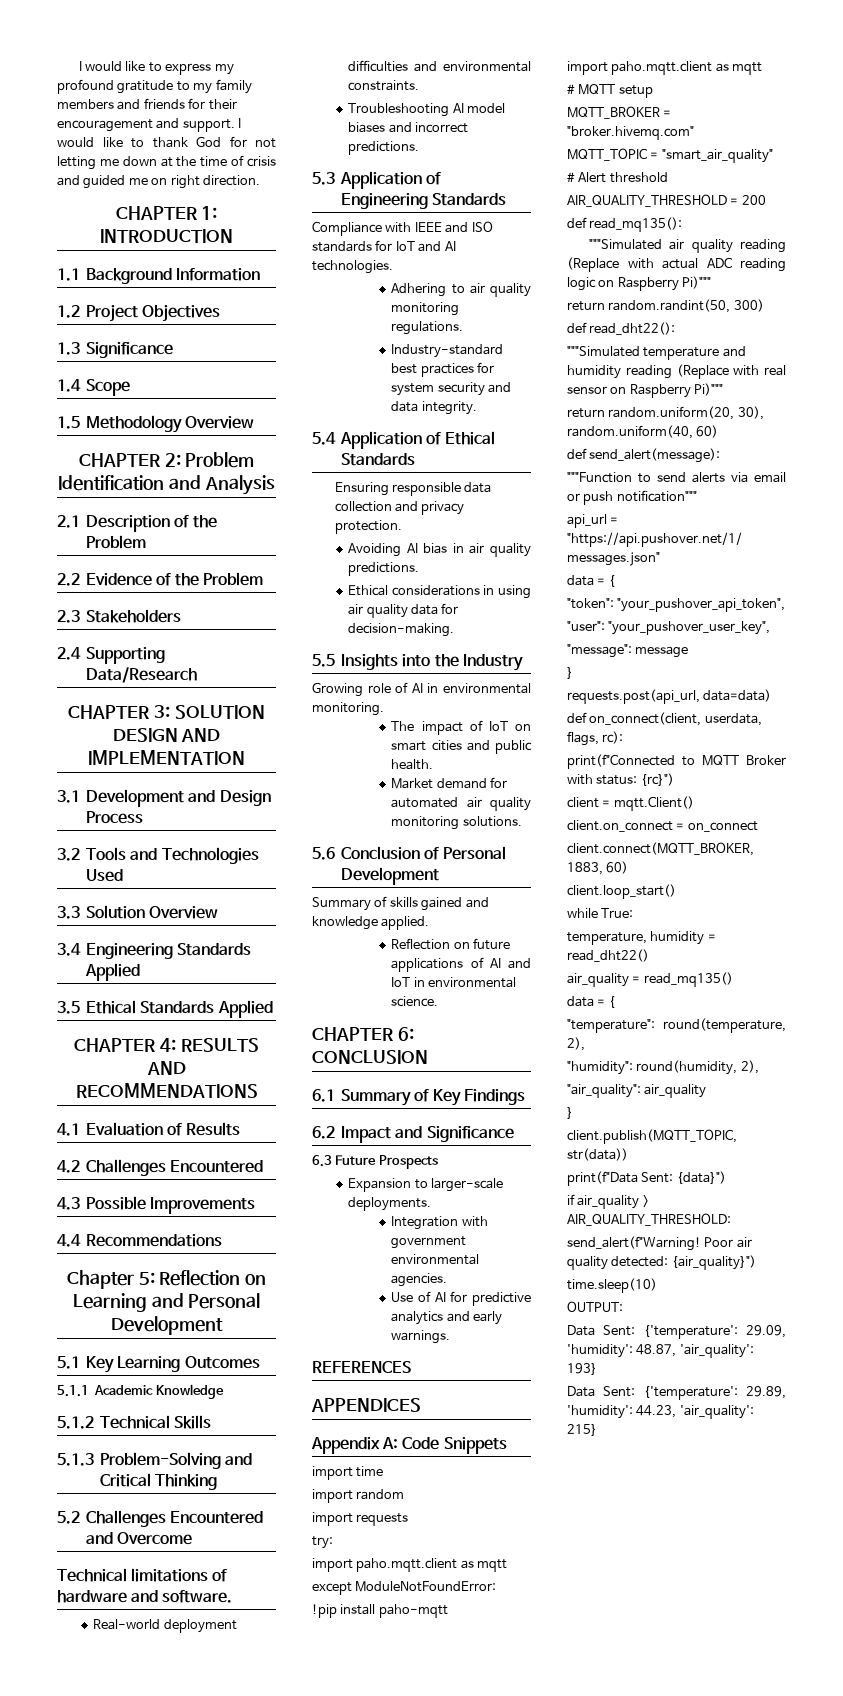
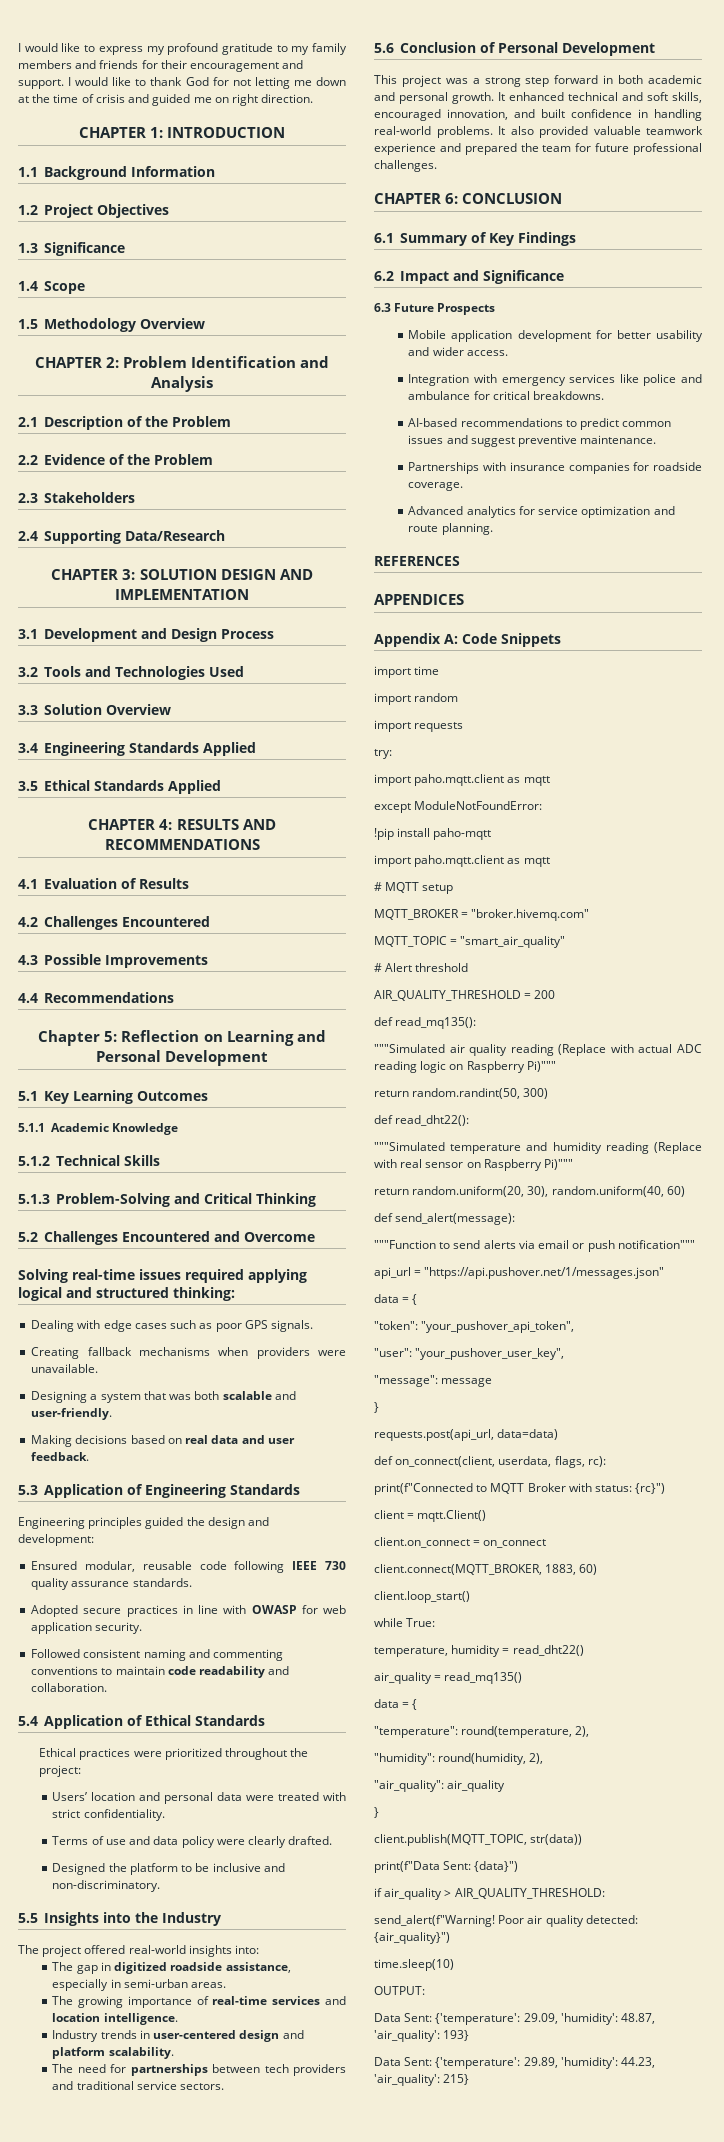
[57,1568,228,1582] [57,1590,233,1603] [93,1619,237,1633] [348,60,531,72] [348,80,420,91] [348,103,505,117] [348,122,468,133] [348,141,420,155] Technical limitations of hardware and software. // Real-world deployment difficulties and environmental constraints. // Troubleshooting AI model biases and incorrect predictions. -> [18,1269,307,1283] [18,1287,235,1301] [31,1320,314,1332] [31,1347,347,1359] [31,1364,99,1373] [31,1391,296,1403] [31,1408,113,1420] [31,1435,295,1447] [31,1452,90,1461] Solving real-time issues required applying logical and structured thinking: // Dealing with edge cases such as poor GPS signals. // Creating fallback mechanisms when providers were unavailable. // Designing a system that was both scalable and user-friendly. // Making decisions based on real data and user feedback.
[312,221,493,236] [312,240,456,252] [312,260,393,274] [391,283,531,297] [391,302,460,316] [391,321,464,335] [391,344,504,358] [391,362,495,377] [391,382,512,396] [391,401,477,415] Compliance with IEEE and ISO standards for IoT and AI technologies. // Adhering to air quality monitoring regulations. // Industry-standard best practices for system security and data integrity. -> [18,1517,270,1529] [18,1534,94,1546] [31,1561,347,1573] [31,1578,192,1590] [31,1605,346,1617] [31,1622,143,1634] [31,1649,284,1661] [31,1666,290,1678] [31,1683,108,1692] Engineering principles guided the design and development: // Ensured modular, reusable code following IEEE 730 quality assurance standards. // Adopted secure practices in line with OWASP for web application security. // Followed consistent naming and commenting conventions to maintain code readability and collaboration.
[334,482,492,496] [334,501,465,515] [334,520,402,534] [348,543,531,557] [348,562,420,576] [348,585,531,599] [348,603,459,618] [348,623,455,637] Ensuring responsible data collection and privacy protection. // Avoiding AI bias in air quality predictions. // Ethical considerations in using air quality data for decision-making. -> [39,1748,309,1760] [39,1765,82,1777] [52,1792,346,1804] [52,1809,165,1821] [52,1836,333,1848] [52,1863,285,1875] [52,1880,161,1892] Ethical practices were prioritized throughout the project: // Users’ location and personal data were treated with strict confidentiality. // Terms of use and data policy were clearly drafted. // Designed the platform to be inclusive and non-discriminatory.
[312,682,531,697] [312,702,384,716] [391,720,531,735] [391,740,532,754] [391,759,434,770] [391,777,508,789] [391,797,531,811] [391,816,522,830] Growing role of AI in environmental monitoring. // The impact of IoT on smart cities and public health. // Market demand for automated air quality monitoring solutions. -> [18,1945,260,1957] [52,1962,291,1974] [52,1979,227,1991] [52,1996,347,2008] [52,2013,178,2025] [52,2030,304,2042] [52,2047,174,2059] [52,2064,346,2076] [52,2081,225,2090] The project offered real-world insights into: // The gap in digitized roadside assistance, especially in semi-urban areas. // The growing importance of real-time services and location intelligence. // Industry trends in user-centered design and platform scalability. // The need for partnerships between tech providers and traditional service sectors.
[312,896,489,911] [312,916,430,930] [391,938,511,950] [391,957,531,972] [391,977,517,988] [391,996,439,1007] Summary of skills gained and knowledge applied. // Reflection on future applications of AI and IoT in environmental science. -> [374,75,702,87] [374,92,702,104] [374,109,702,121] [374,126,703,138] [374,143,702,155] [374,160,437,172] This project was a strong step forward in both academic and personal growth. It enhanced technical and soft skills, encouraged innovation, and built confidence in handling real-world problems. It also provided valuable teamwork experience and prepared the team for future professional challenges.
[348,1178,503,1192] [348,1197,432,1211] [391,1216,488,1230] [391,1236,467,1249] [391,1254,480,1265] [391,1273,448,1287] [391,1291,531,1306] [391,1311,503,1325] [391,1330,451,1344] Expansion to larger-scale deployments. // Integration with government environmental agencies. // Use of AI for predictive analytics and early warnings. -> [408,330,703,342] [408,347,508,356] [408,374,702,386] [408,391,605,400] [408,418,672,430] [408,435,657,447] [408,462,702,474] [408,482,464,491] [408,506,675,518] [408,523,493,535] Mobile application development for better usability and wider access. // Integration with emergency services like police and ambulance for critical breakdowns. // AI-based recommendations to predict common issues and suggest preventive maintenance. // Partnerships with insurance companies for roadside coverage. // Advanced analytics for service optimization and route planning.

